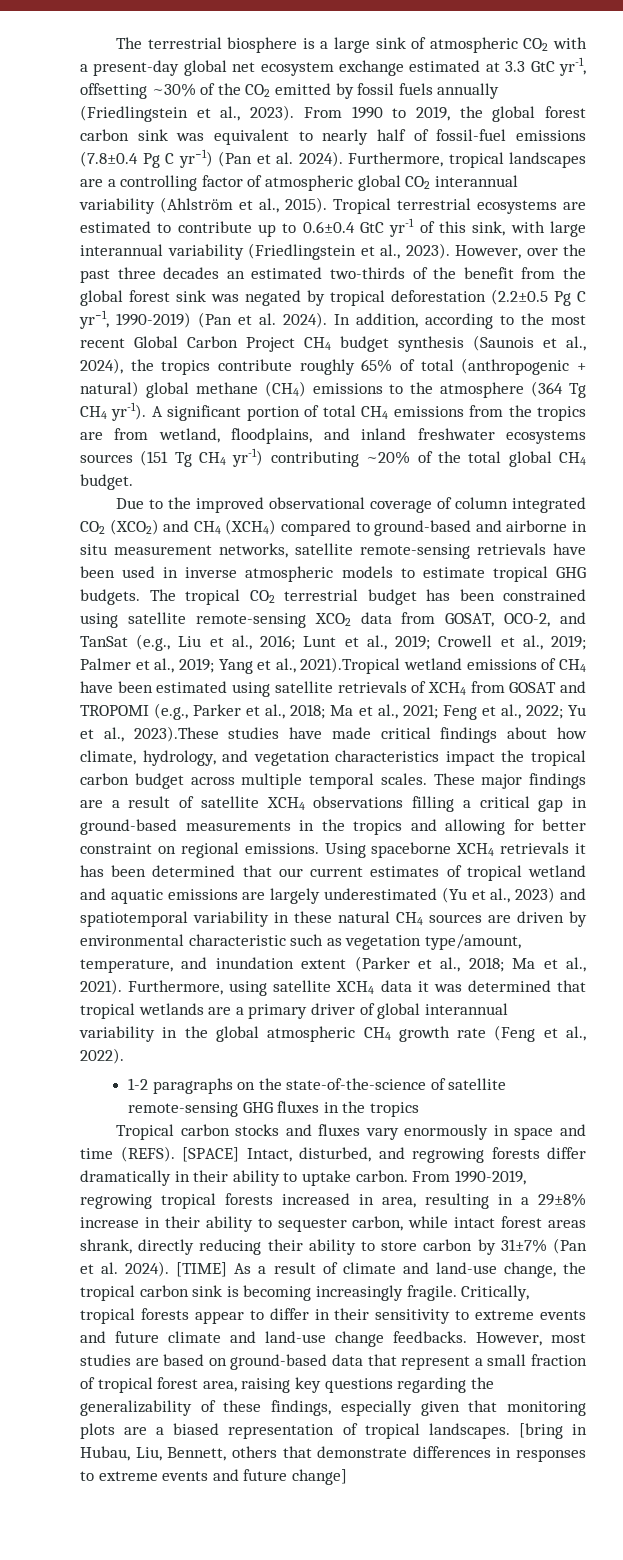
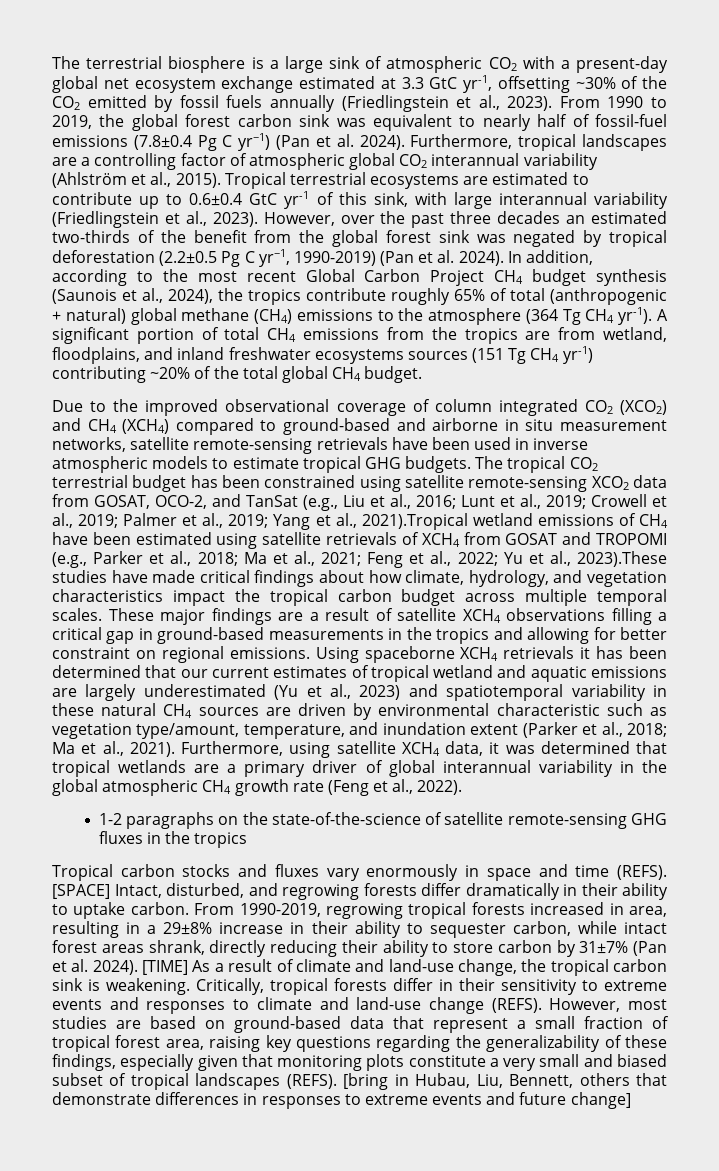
[380,980,412,992] data -> [445,741,483,756] data,
[243,1285,457,1301] becoming increasingly fragile. -> [105,978,190,995] weakening.
[194,1310,264,1324] appear to -> (387, 984) none
[115,1331,159,1343] future -> [146,999,250,1014] responses to
[393,1331,467,1343] feedbacks. -> [491,998,542,1013] (REFS).
[124,1423,510,1439] are a biased representation of tropical landscapes. -> [408,1054,667,1071] [52,1073,337,1090] constitute a very small and biased subset of tropical landscapes (REFS).

